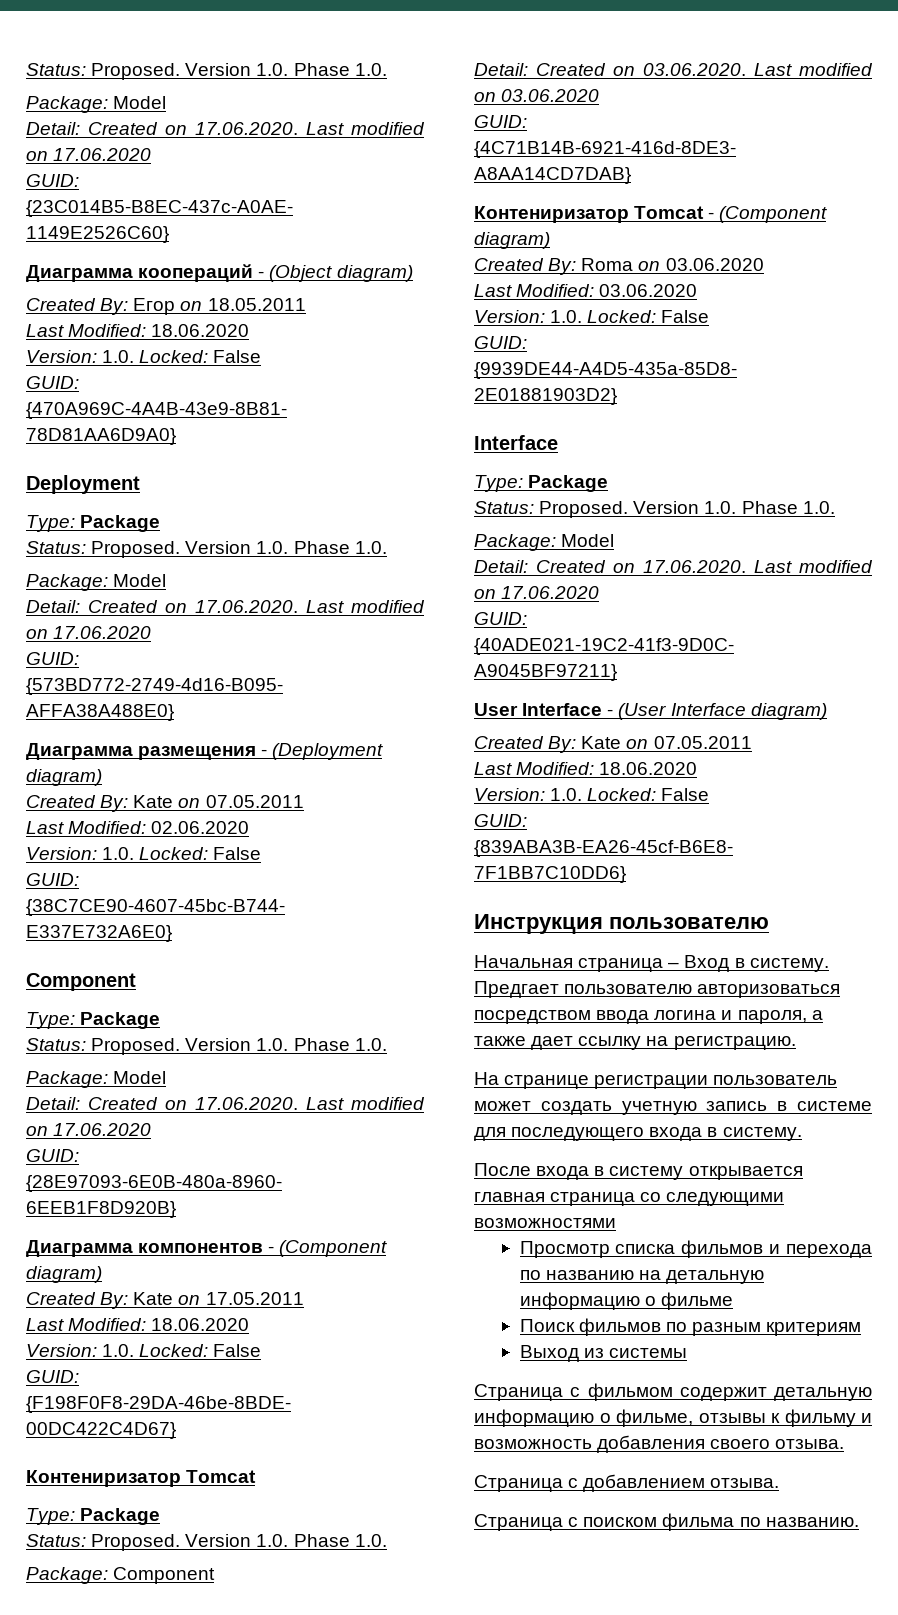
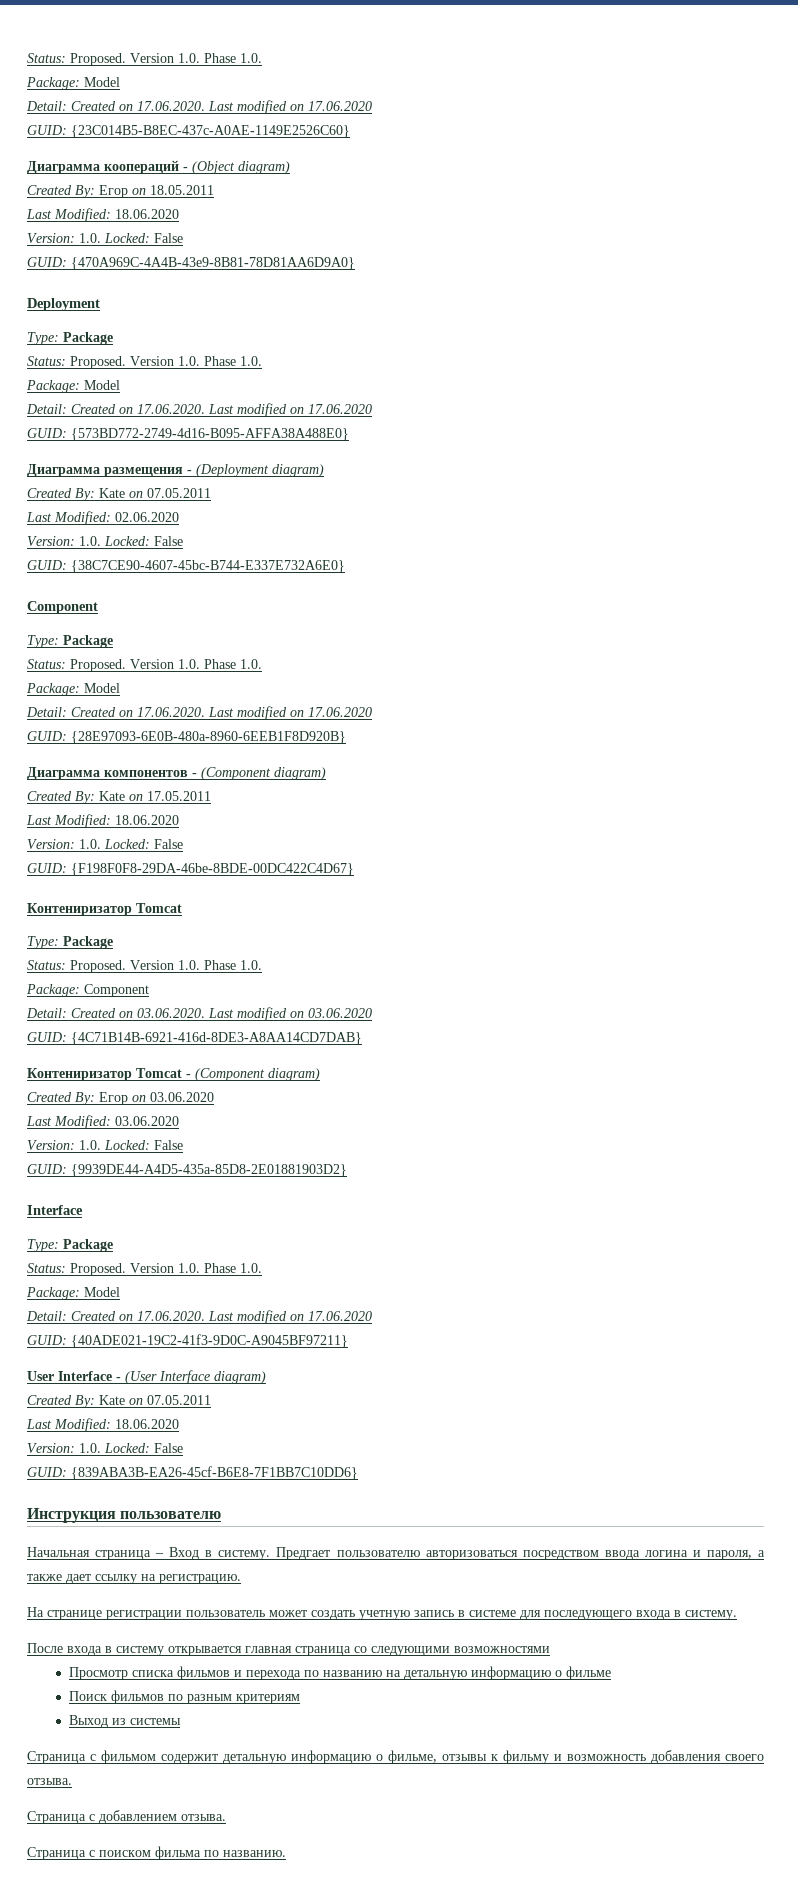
[581,258,634,271] Roma -> [99,1092,128,1105] Егор

